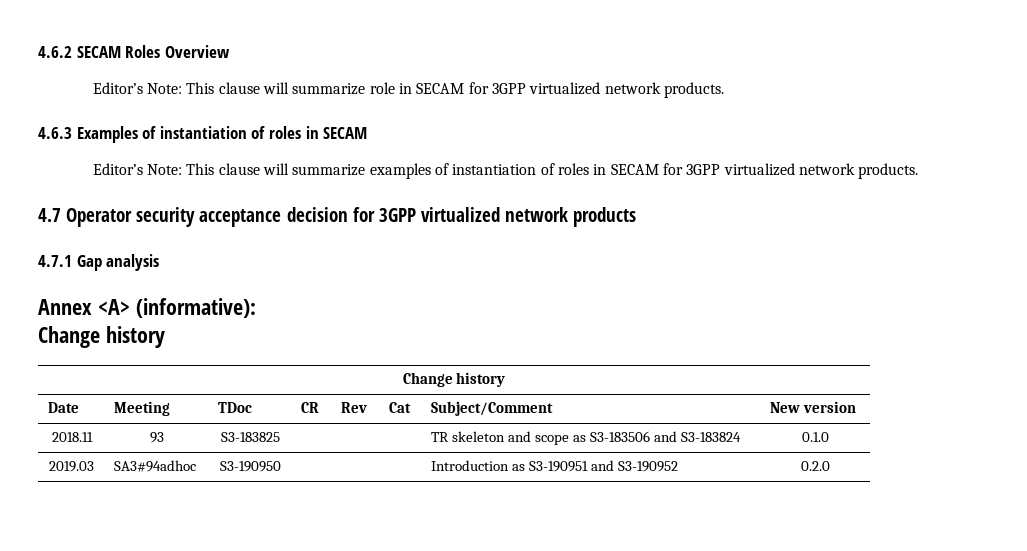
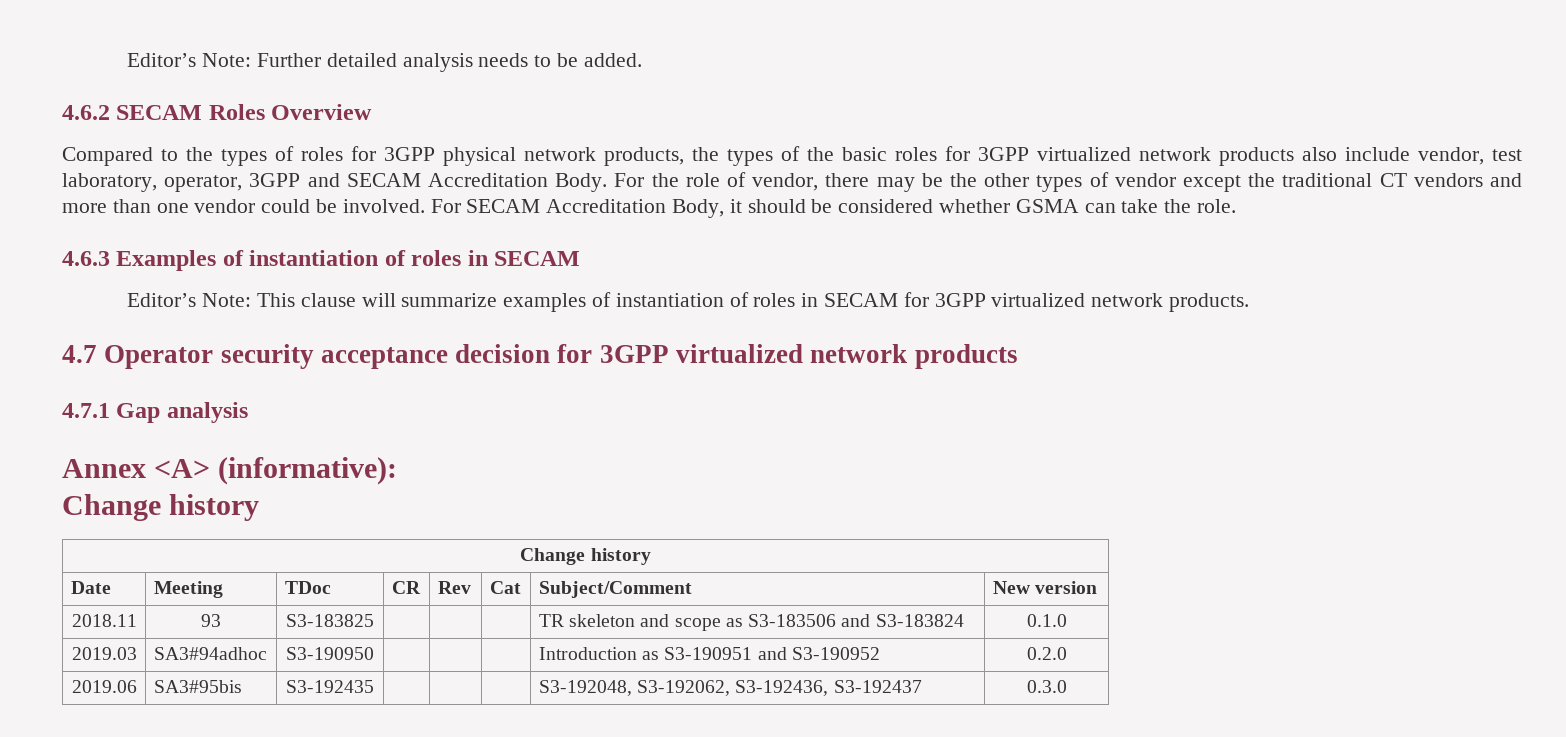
[38,45,230,58] [92,82,724,98] 4.6.2 SECAM Roles Overview // Editor’s Note: This clause will summarize role in SECAM for 3GPP virtualized network products. -> [127,53,642,72] [62,104,373,120] [62,146,1522,166] [62,172,1523,192] [62,199,1237,218] Editor’s Note: Further detailed analysis needs to be added. // 4.6.2 SECAM Roles Overview // Compared to the types of roles for 3GPP physical network products, the types of the basic roles for 3GPP virtualized network products also include vendor, test laboratory, operator, 3GPP and SECAM Accreditation Body. For the role of vendor, there may be the other types of vendor except the traditional CT vendors and more than one vendor could be involved. For SECAM Accreditation Body, it should be considered whether GSMA can take the role.
(830, 466) none -> [71,680,137,693] [153,680,242,693] [286,680,374,693] [538,680,922,696] [1026,680,1067,693] // 2019.06 | SA3#95bis | S3-192435 | | | | S3-192048, S3-192062, S3-192436, S3-192437 | 0.3.0

